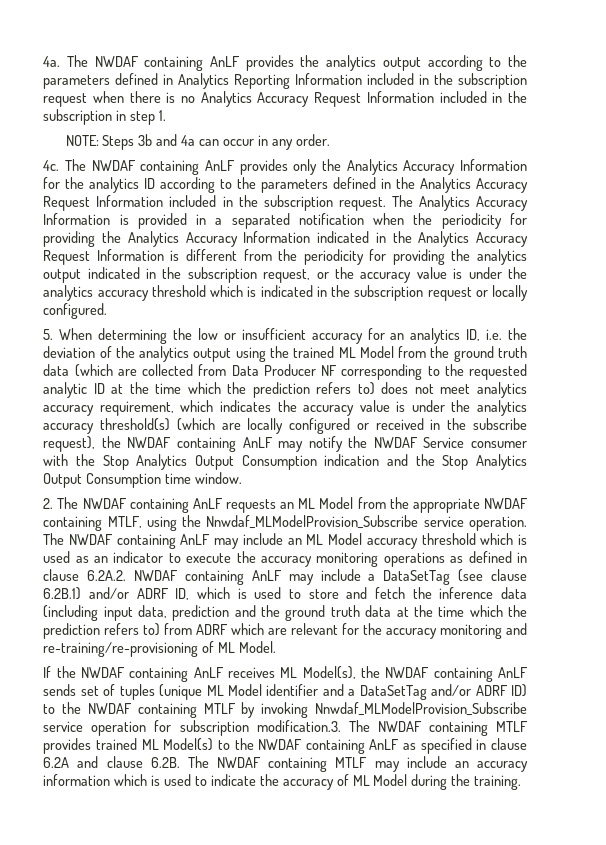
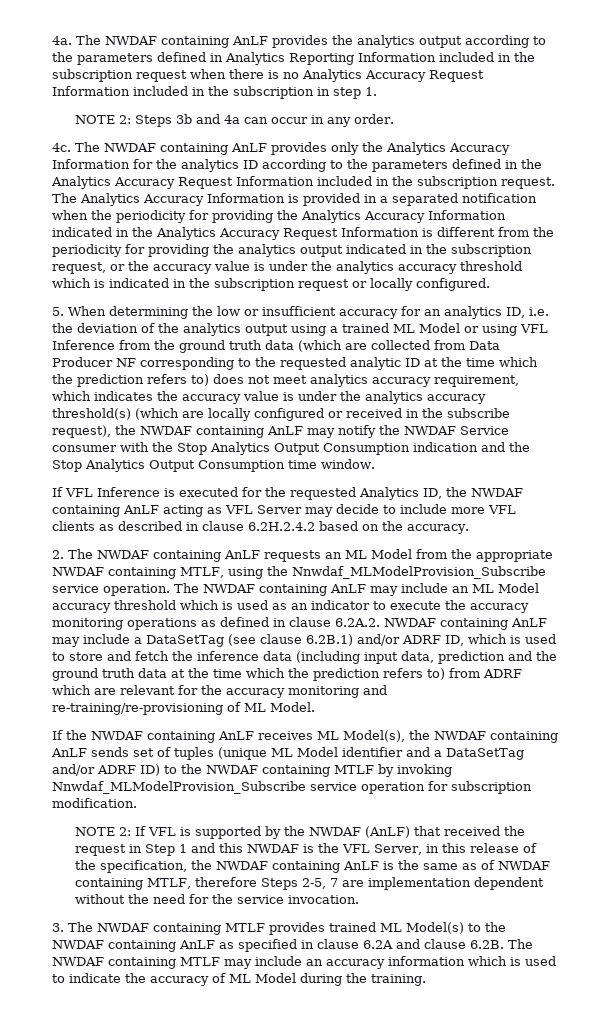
[65,135,99,146] NOTE: -> [75,115,132,124] NOTE 2:
[269,346,289,358] the -> [330,326,339,333] a
(394, 352) none -> [464,324,549,336] [52,340,116,350] or using VFL Inference
(243, 478) none -> [52,487,524,500] [52,504,517,517] [52,521,470,534] // If VFL Inference is executed for the requested Analytics ID, the NWDAF containing AnLF acting as VFL Server may decide to include more VFL clients as described in clause 6.2H.2.4.2 based on the accuracy.
[256,720,341,732] modification.3. -> [52,798,138,808] [75,826,526,839] [75,843,538,856] [75,860,551,873] [75,877,545,890] [75,894,360,904] [52,923,65,932] modification. // NOTE 2: If VFL is supported by the NWDAF (AnLF) that received the request in Step 1 and this NWDAF is the VFL Server, in this release of the specification, the NWDAF containing AnLF is the same as of NWDAF containing MTLF, therefore Steps 2-5, 7 are implementation dependent without the need for the service invocation. // 3.

